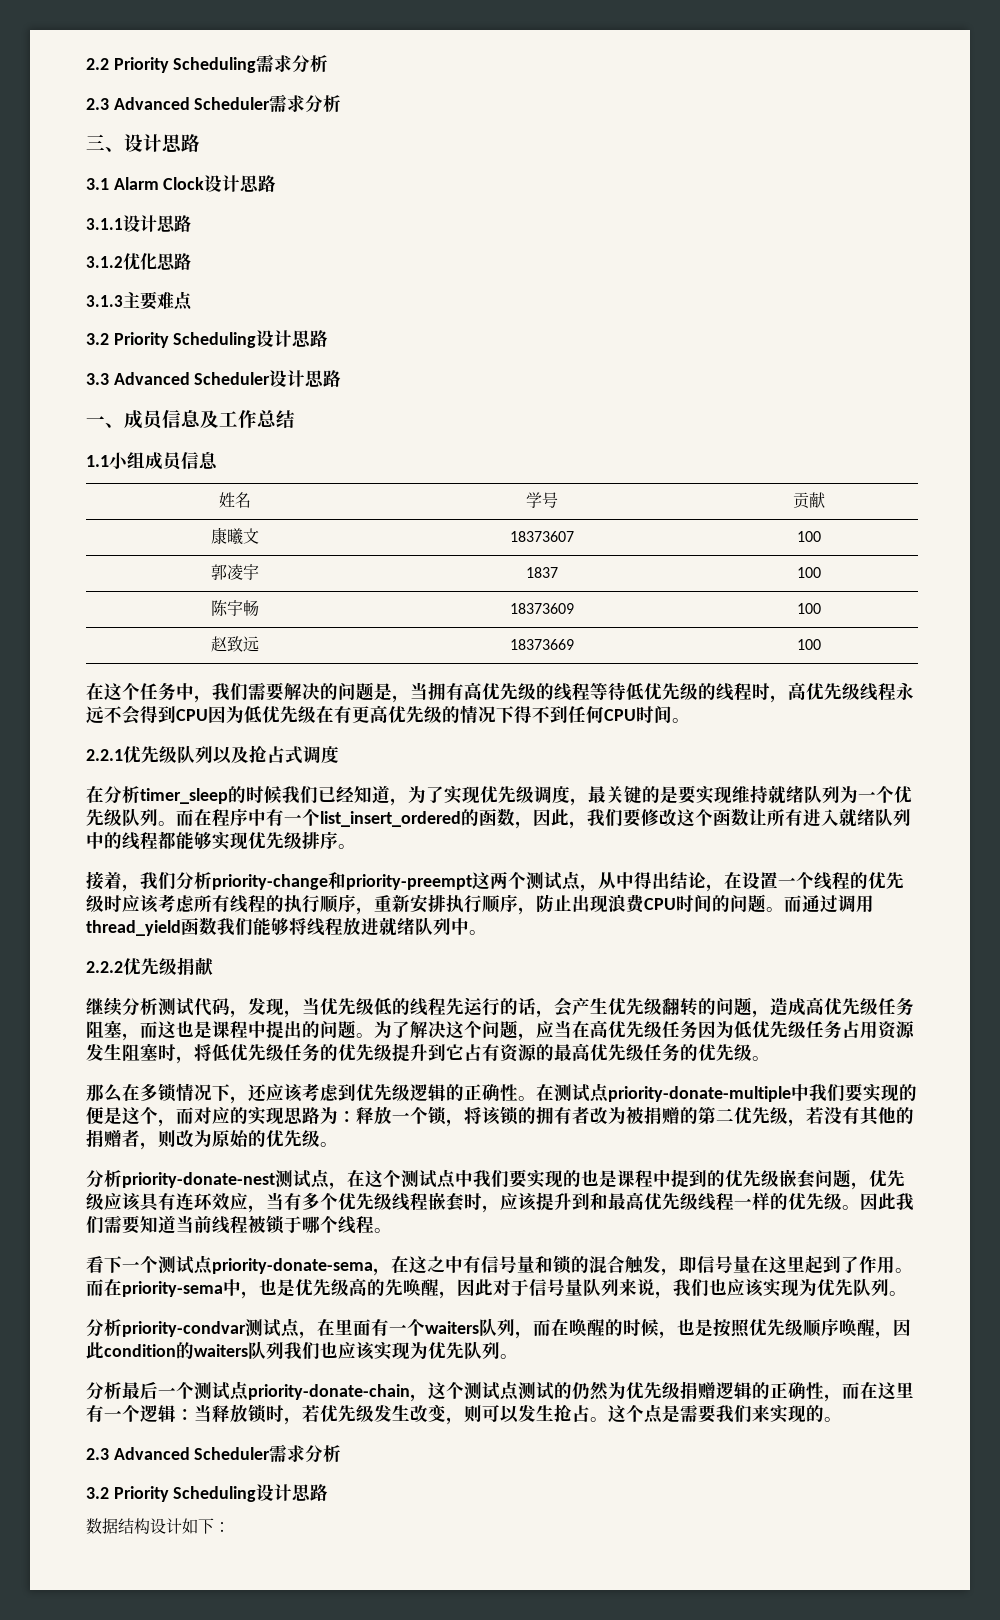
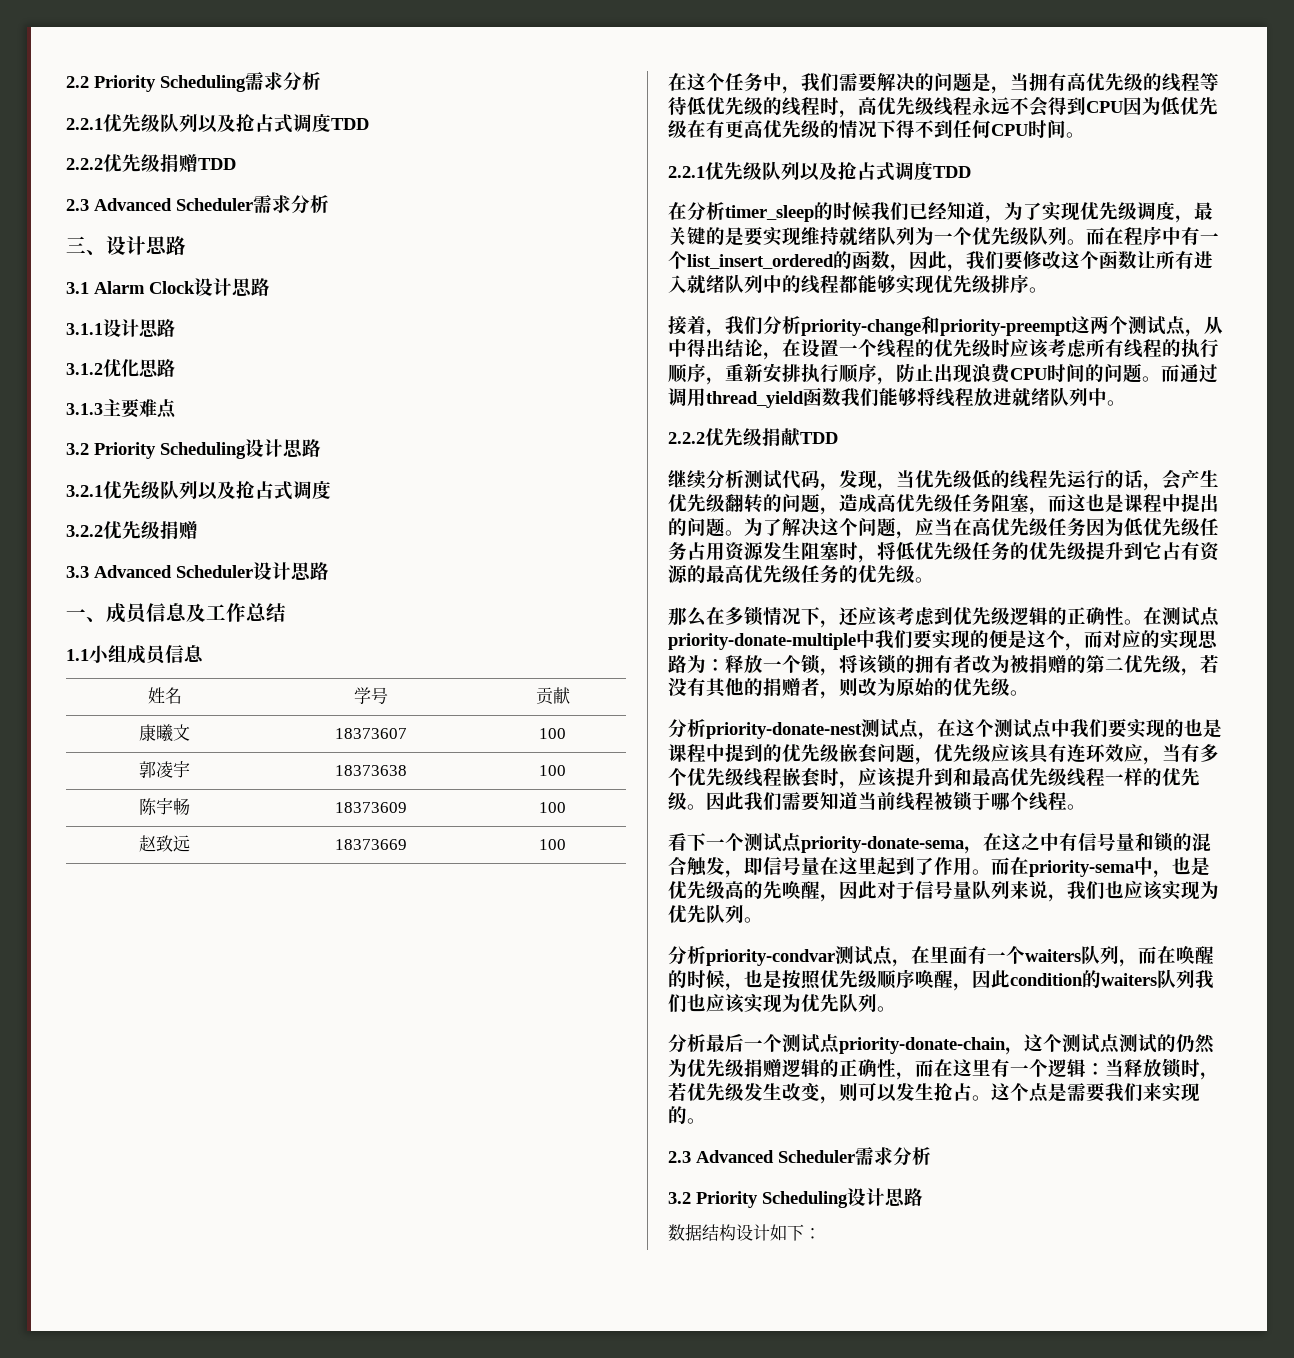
(329, 63) none -> [66,113,369,133] [66,154,236,173] // 2.2.1优先级队列以及抢占式调度TDD // 2.2.2优先级捐赠TDD
(329, 338) none -> [66,480,331,500] [66,521,198,540] // 3.2.1优先级队列以及抢占式调度 // 3.2.2优先级捐赠
[525,567,558,578] 1837 -> [335,765,407,776] 18373638
(339, 754) none -> [933,166,971,178] TDD
(214, 966) none -> [800,432,838,444] TDD

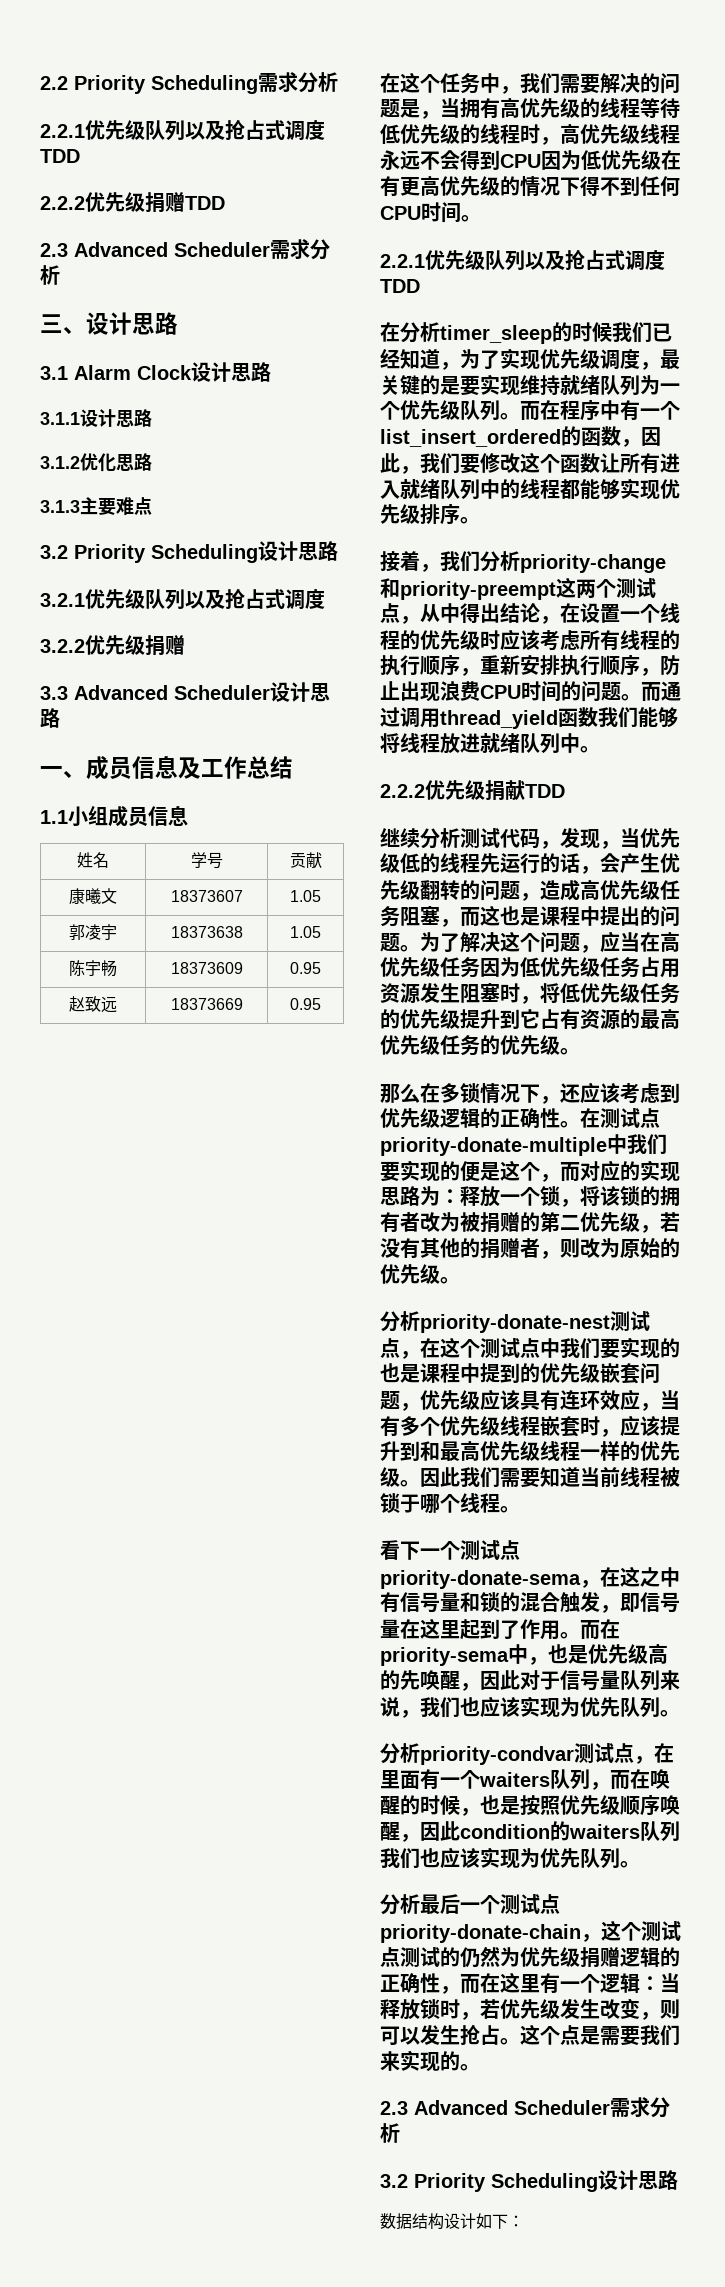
[539,728,566,739] 100 -> [290,890,321,902] 1.05
[539,765,566,776] 100 -> [290,926,321,938] 1.05
[539,802,566,813] 100 -> [290,962,321,974] 0.95
[539,839,566,850] 100 -> [290,998,321,1010] 0.95

